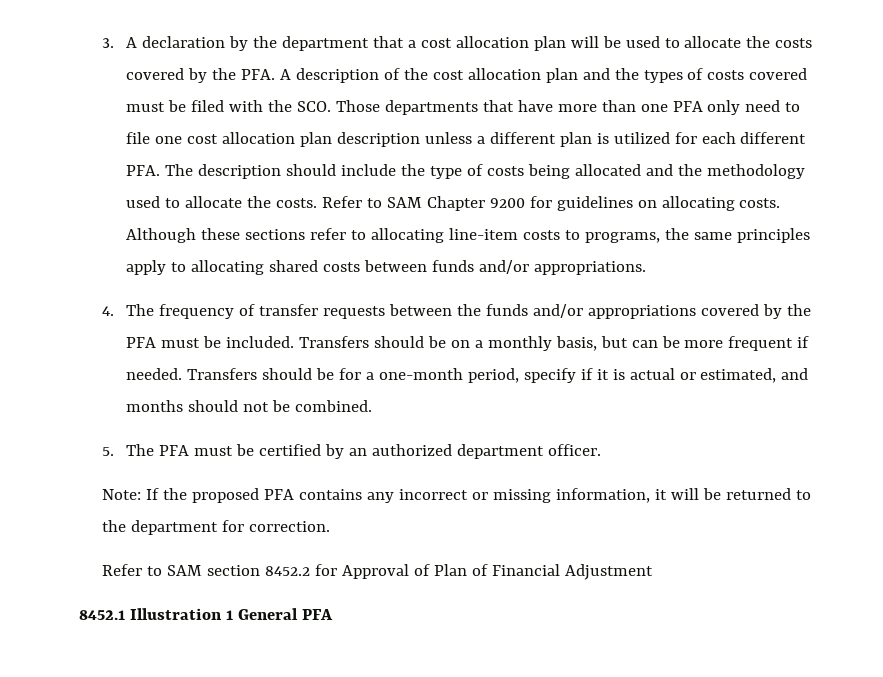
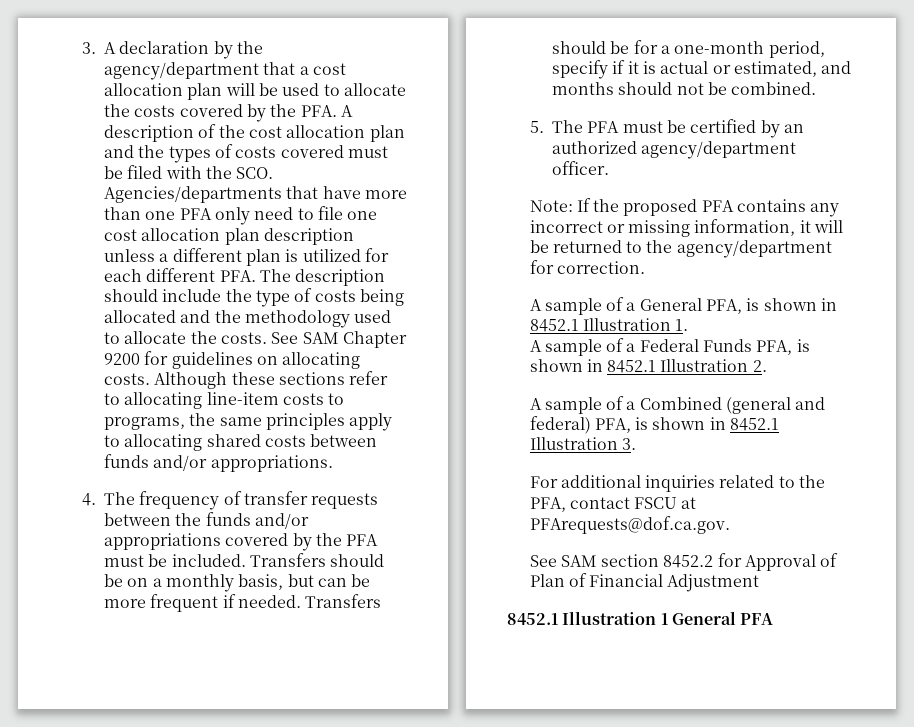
[281,36,369,51] department -> [104,62,260,80] agency/department
[335,100,478,115] Those departments -> [104,186,283,203] Agencies/departments
[321,196,382,208] Refer to -> [271,332,299,344] See
[456,444,544,459] department -> [641,141,797,159] agency/department
[131,520,219,535] department -> [676,240,832,258] agency/department
[102,564,163,576] Refer to -> [529,297,838,315] [529,318,689,332] [529,338,810,356] [529,359,767,373] [529,396,826,414] [529,416,780,434] [529,437,636,450] [529,475,826,492] [529,497,697,512] [529,516,730,534] [529,555,557,567] A sample of a General PFA, is shown in 8452.1 Illustration 1. // A sample of a Federal Funds PFA, is shown in 8452.1 Illustration 2. // A sample of a Combined (general and federal) PFA, is shown in 8452.1 Illustration 3. // For additional inquiries related to the PFA, contact FSCU at PFArequests@dof.ca.gov. // See

